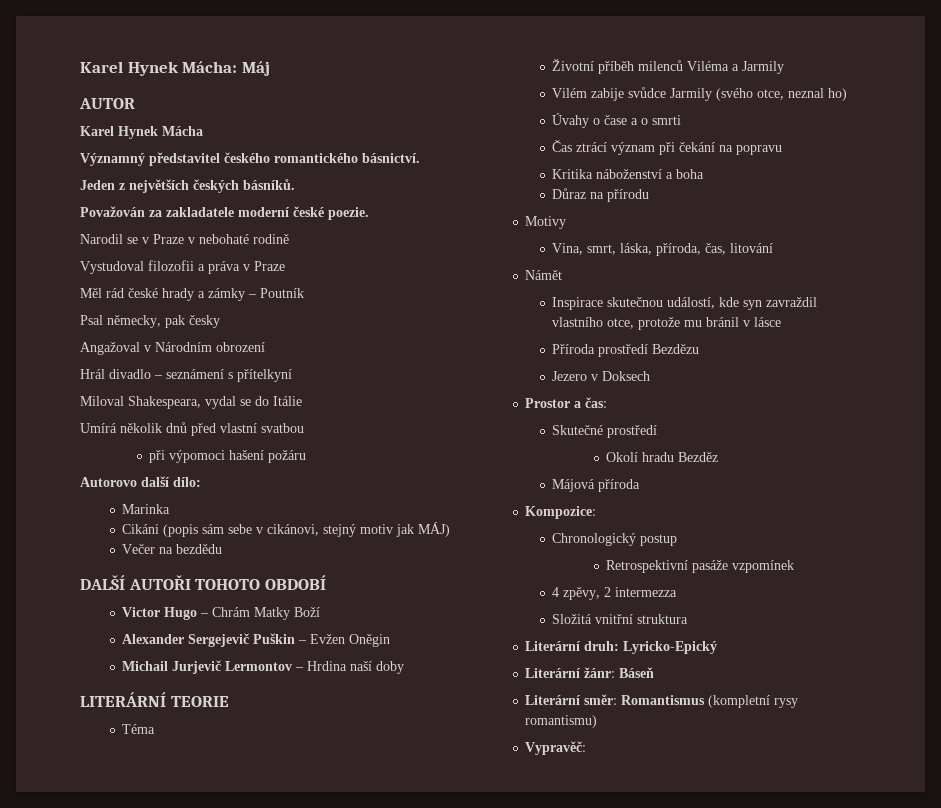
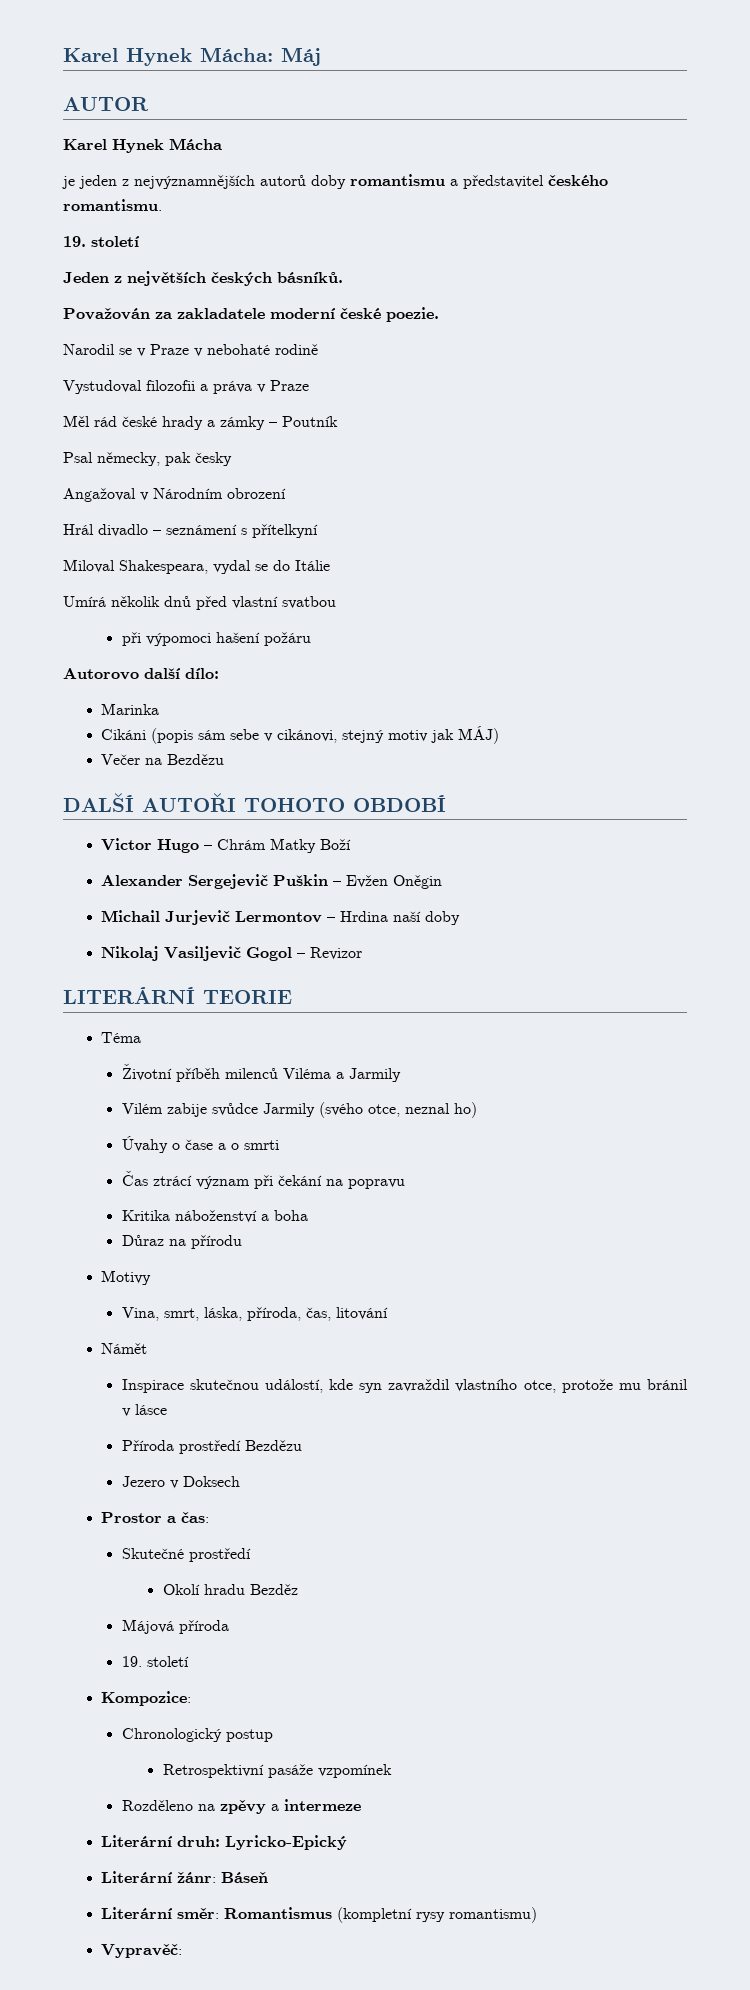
[80,152,420,166] Významný představitel českého romantického básnictví. -> [62,174,608,189] [63,199,162,211] [63,236,139,247] je jeden z nejvýznamnějších autorů doby romantismu a představitel českého romantismu. // 19. století
[176,544,223,554] bezdědu -> [167,754,225,765] Bezdězu
(405, 667) none -> [101,946,363,961] // Nikolaj Vasiljevič Gogol – Revizor
(641, 485) none -> [121,1656,189,1667] // 19. století
[552,587,678,600] [552,614,689,624] 4 zpěvy, 2 intermezza // Složitá vnitřní struktura -> [121,1799,361,1814] Rozděleno na zpěvy a intermeze

